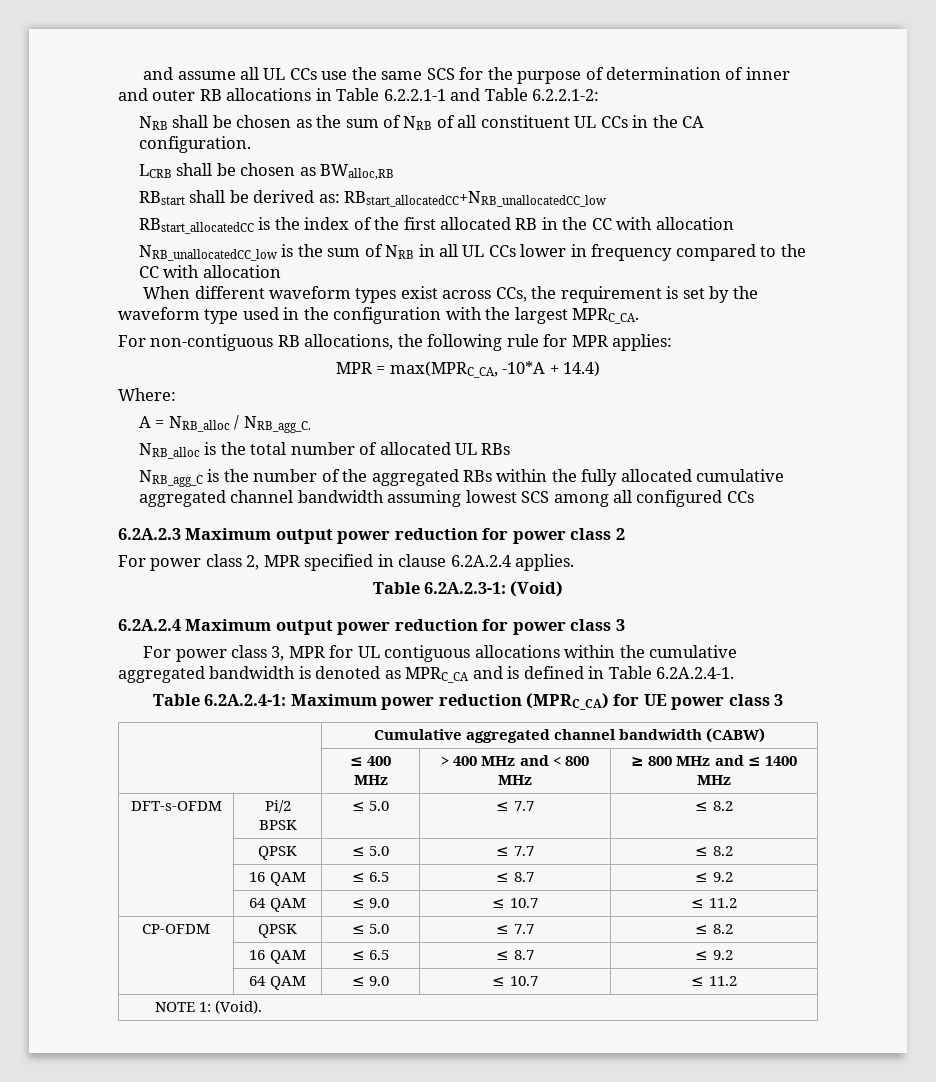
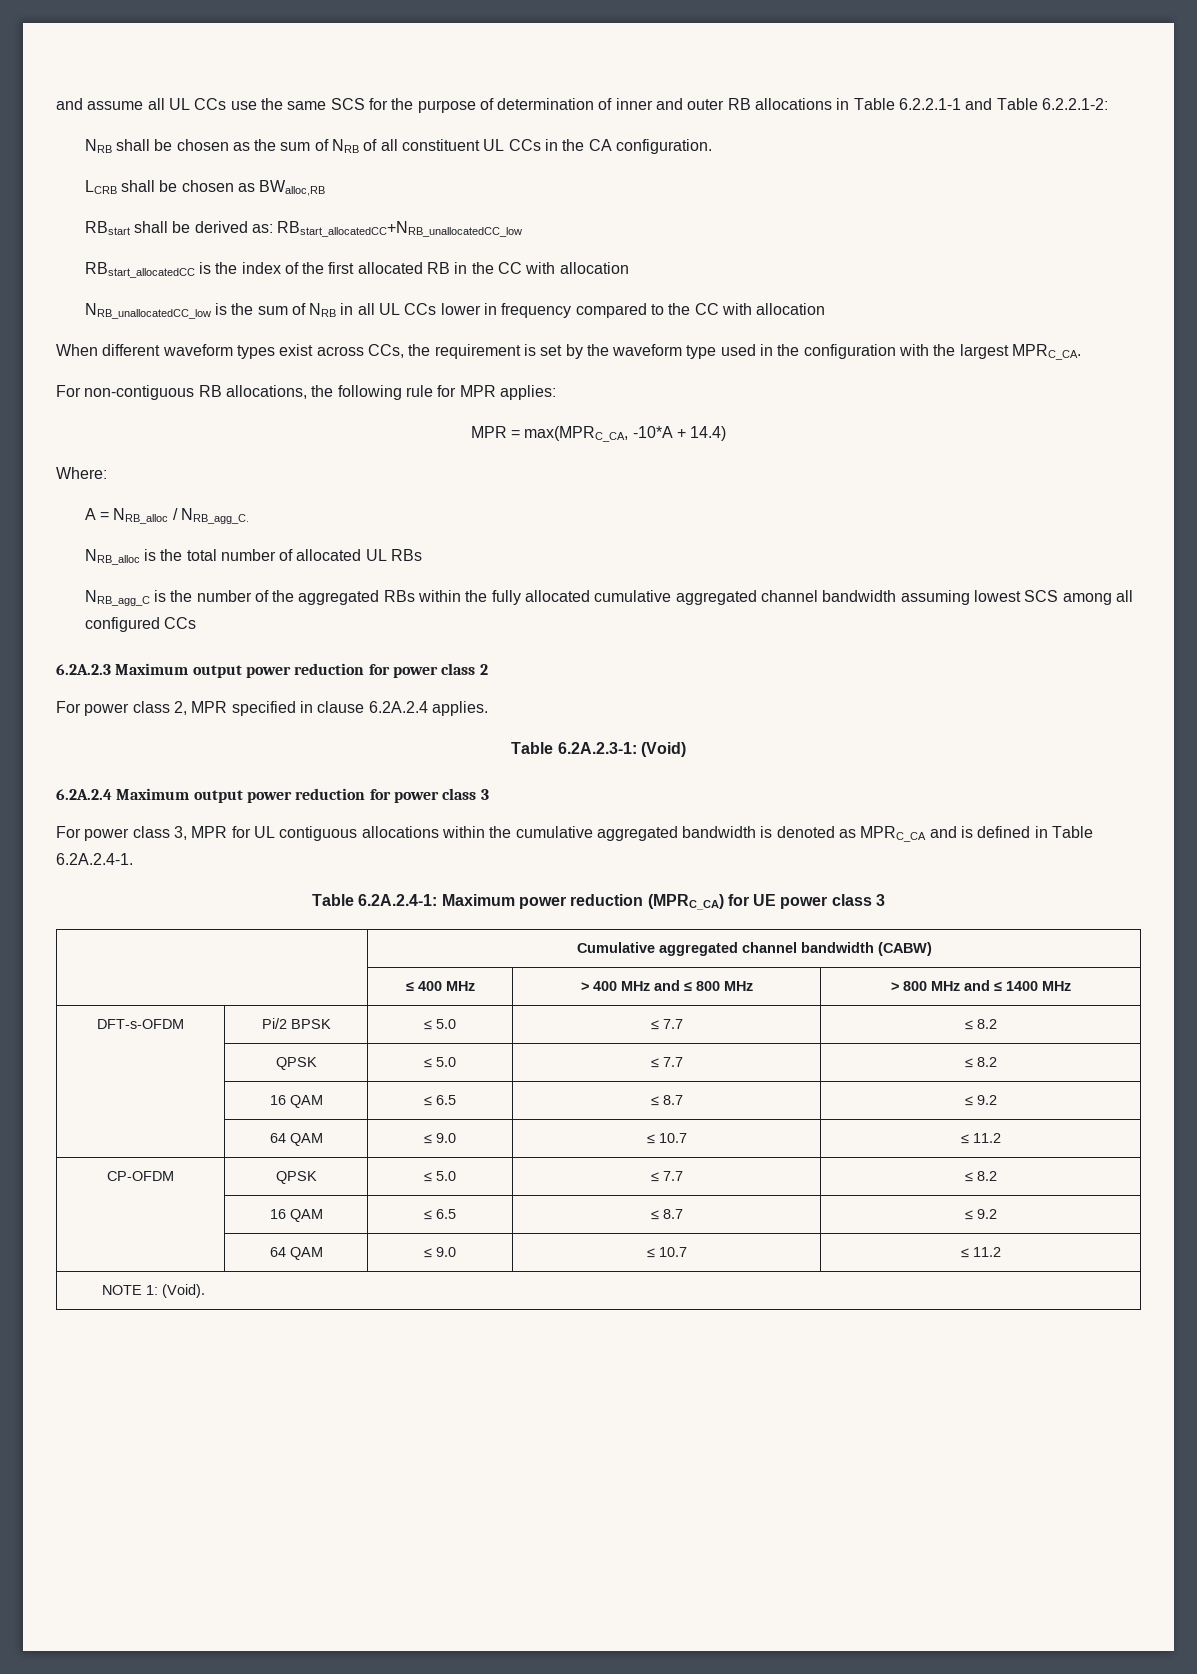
[552,756,561,766] < -> [683,981,692,991] ≤
[631,757,645,766] ≥ -> [890,982,899,991] >

